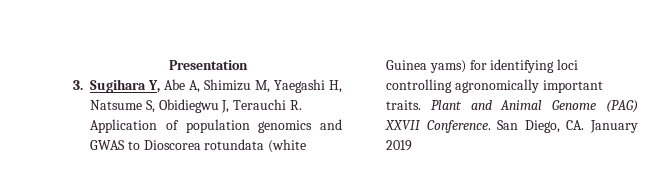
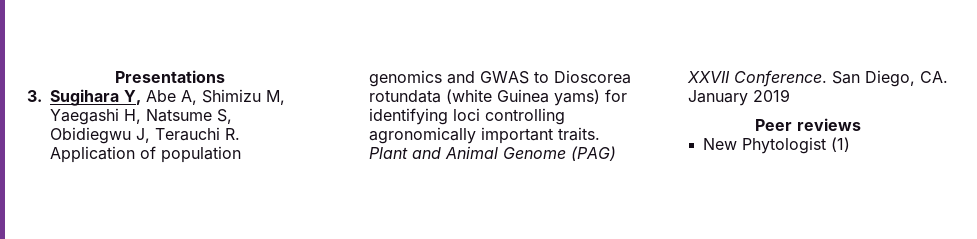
[168,60,248,70] Presentation -> [114,70,225,83] Presentations
(412, 145) none -> [754,118,861,131] [703,137,851,154] // Peer reviews // New Phytologist (1)

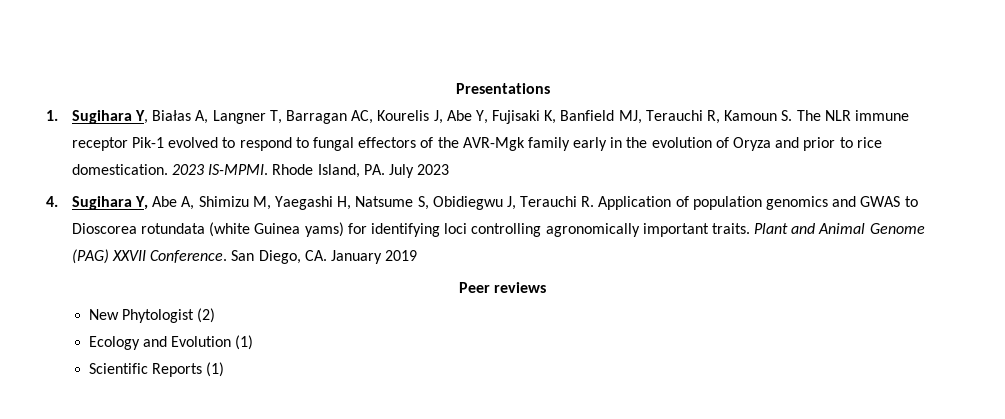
[27,90,42,102] 3. -> [46,110,909,124] [71,137,882,151] [71,164,450,178] [46,196,58,207] 1. Sugihara Y, Białas A, Langner T, Barragan AC, Kourelis J, Abe Y, Fujisaki K, Banfield MJ, Terauchi R, Kamoun S. The NLR immune receptor Pik-1 evolved to respond to fungal effectors of the AVR-Mgk family early in the evolution of Oryza and prior to rice domestication. 2023 IS-MPMI. Rhode Island, PA. July 2023 // 4.
(827, 145) none -> [197,308,216,323] [88,335,254,350] [88,363,203,377] (2) // Ecology and Evolution (1) // Scientific Reports

